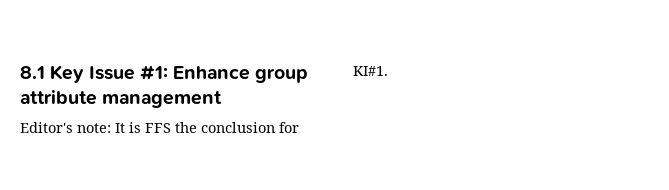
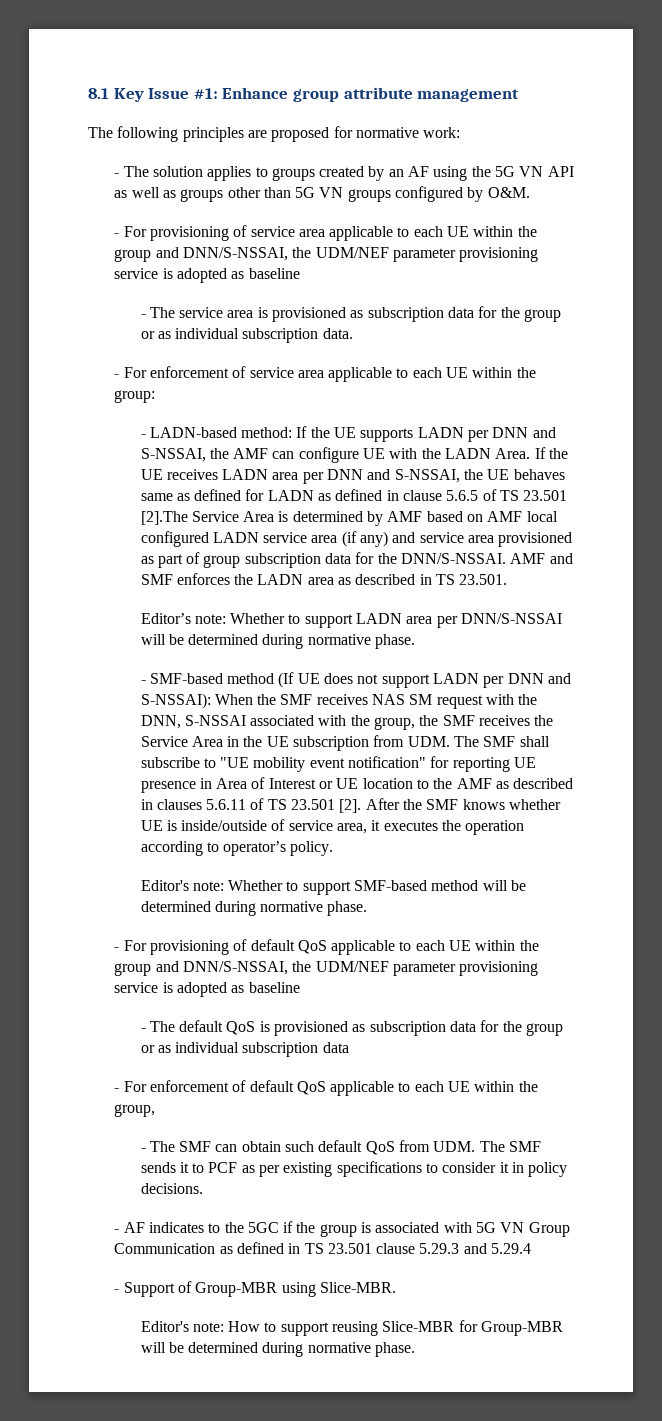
[20,122,299,133] [353,66,388,76] Editor's note: It is FFS the conclusion for KI#1. -> [88,126,461,142] [114,166,574,181] [114,186,530,202] [114,225,537,241] [114,247,539,262] [114,268,300,283] [140,306,562,322] [140,328,353,343] [114,366,536,382] [114,390,156,403] [140,426,556,442] [140,447,569,463] [140,469,565,484] [140,489,568,501] [140,511,558,526] [140,531,573,547] [140,552,573,568] [140,573,508,585] [140,613,563,628] [140,634,416,649] [140,672,572,688] [140,693,538,709] [140,715,554,730] [140,735,550,751] [140,756,537,772] [140,777,574,793] [140,798,562,813] [140,819,525,835] [140,841,334,856] [140,880,527,895] [140,901,368,916] [114,939,539,955] [114,961,539,976] [114,982,300,997] [140,1020,564,1036] [140,1042,349,1057] [114,1080,538,1096] [114,1104,156,1117] [140,1140,542,1155] [140,1161,568,1177] [140,1183,203,1194] [114,1221,570,1237] [114,1242,532,1254] [114,1281,396,1297] [140,1320,564,1336] [140,1342,416,1357] The following principles are proposed for normative work: // - The solution applies to groups created by an AF using the 5G VN API as well as groups other than 5G VN groups configured by O&M. // - For provisioning of service area applicable to each UE within the group and DNN/S-NSSAI, the UDM/NEF parameter provisioning service is adopted as baseline // - The service area is provisioned as subscription data for the group or as individual subscription data. // - For enforcement of service area applicable to each UE within the group: // - LADN-based method: If the UE supports LADN per DNN and S-NSSAI, the AMF can configure UE with the LADN Area. If the UE receives LADN area per DNN and S-NSSAI, the UE behaves same as defined for LADN as defined in clause 5.6.5 of TS 23.501 [2].The Service Area is determined by AMF based on AMF local configured LADN service area (if any) and service area provisioned as part of group subscription data for the DNN/S-NSSAI. AMF and SMF enforces the LADN area as described in TS 23.501. // Editor’s note: Whether to support LADN area per DNN/S-NSSAI will be determined during normative phase. // - SMF-based method (If UE does not support LADN per DNN and S-NSSAI): When the SMF receives NAS SM request with the DNN, S-NSSAI associated with the group, the SMF receives the Service Area in the UE subscription from UDM. The SMF shall subscribe to "UE mobility event notification" for reporting UE presence in Area of Interest or UE location to the AMF as described in clauses 5.6.11 of TS 23.501 [2]. After the SMF knows whether UE is inside/outside of service area, it executes the operation according to operator’s policy. // Editor's note: Whether to support SMF-based method will be determined during normative phase. // - For provisioning of default QoS applicable to each UE within the group and DNN/S-NSSAI, the UDM/NEF parameter provisioning service is adopted as baseline // - The default QoS is provisioned as subscription data for the group or as individual subscription data // - For enforcement of default QoS applicable to each UE within the group, // - The SMF can obtain such default QoS from UDM. The SMF sends it to PCF as per existing specifications to consider it in policy decisions. // - AF indicates to the 5GC if the group is associated with 5G VN Group Communication as defined in TS 23.501 clause 5.29.3 and 5.29.4 // - Support of Group-MBR using Slice-MBR. // Editor's note: How to support reusing Slice-MBR for Group-MBR will be determined during normative phase.

